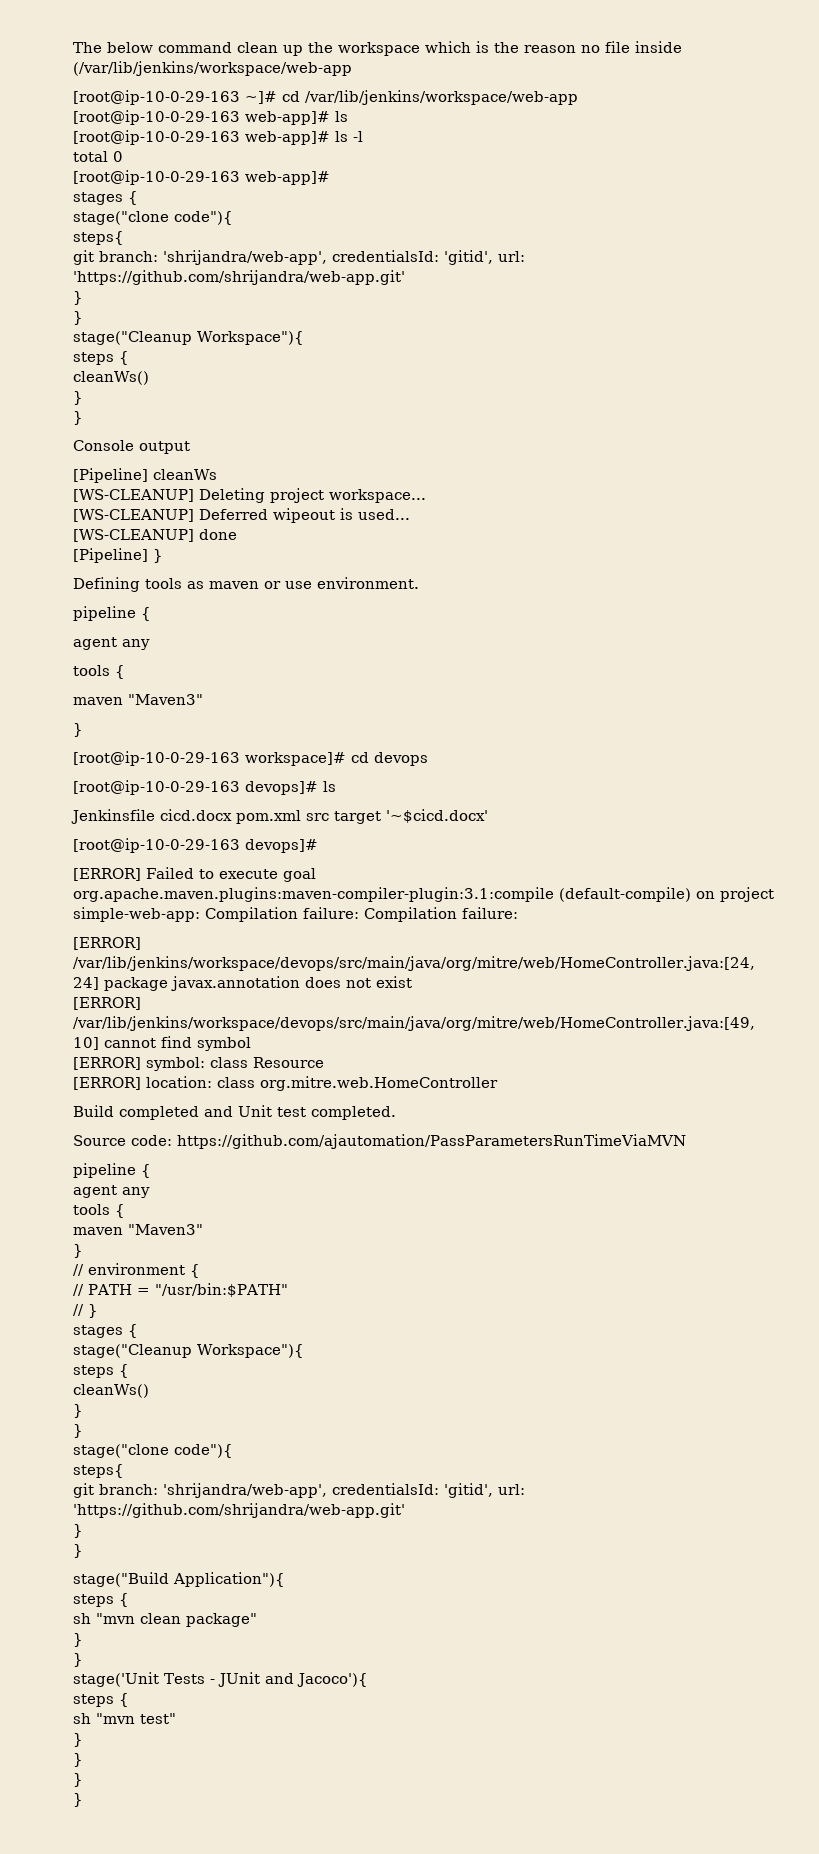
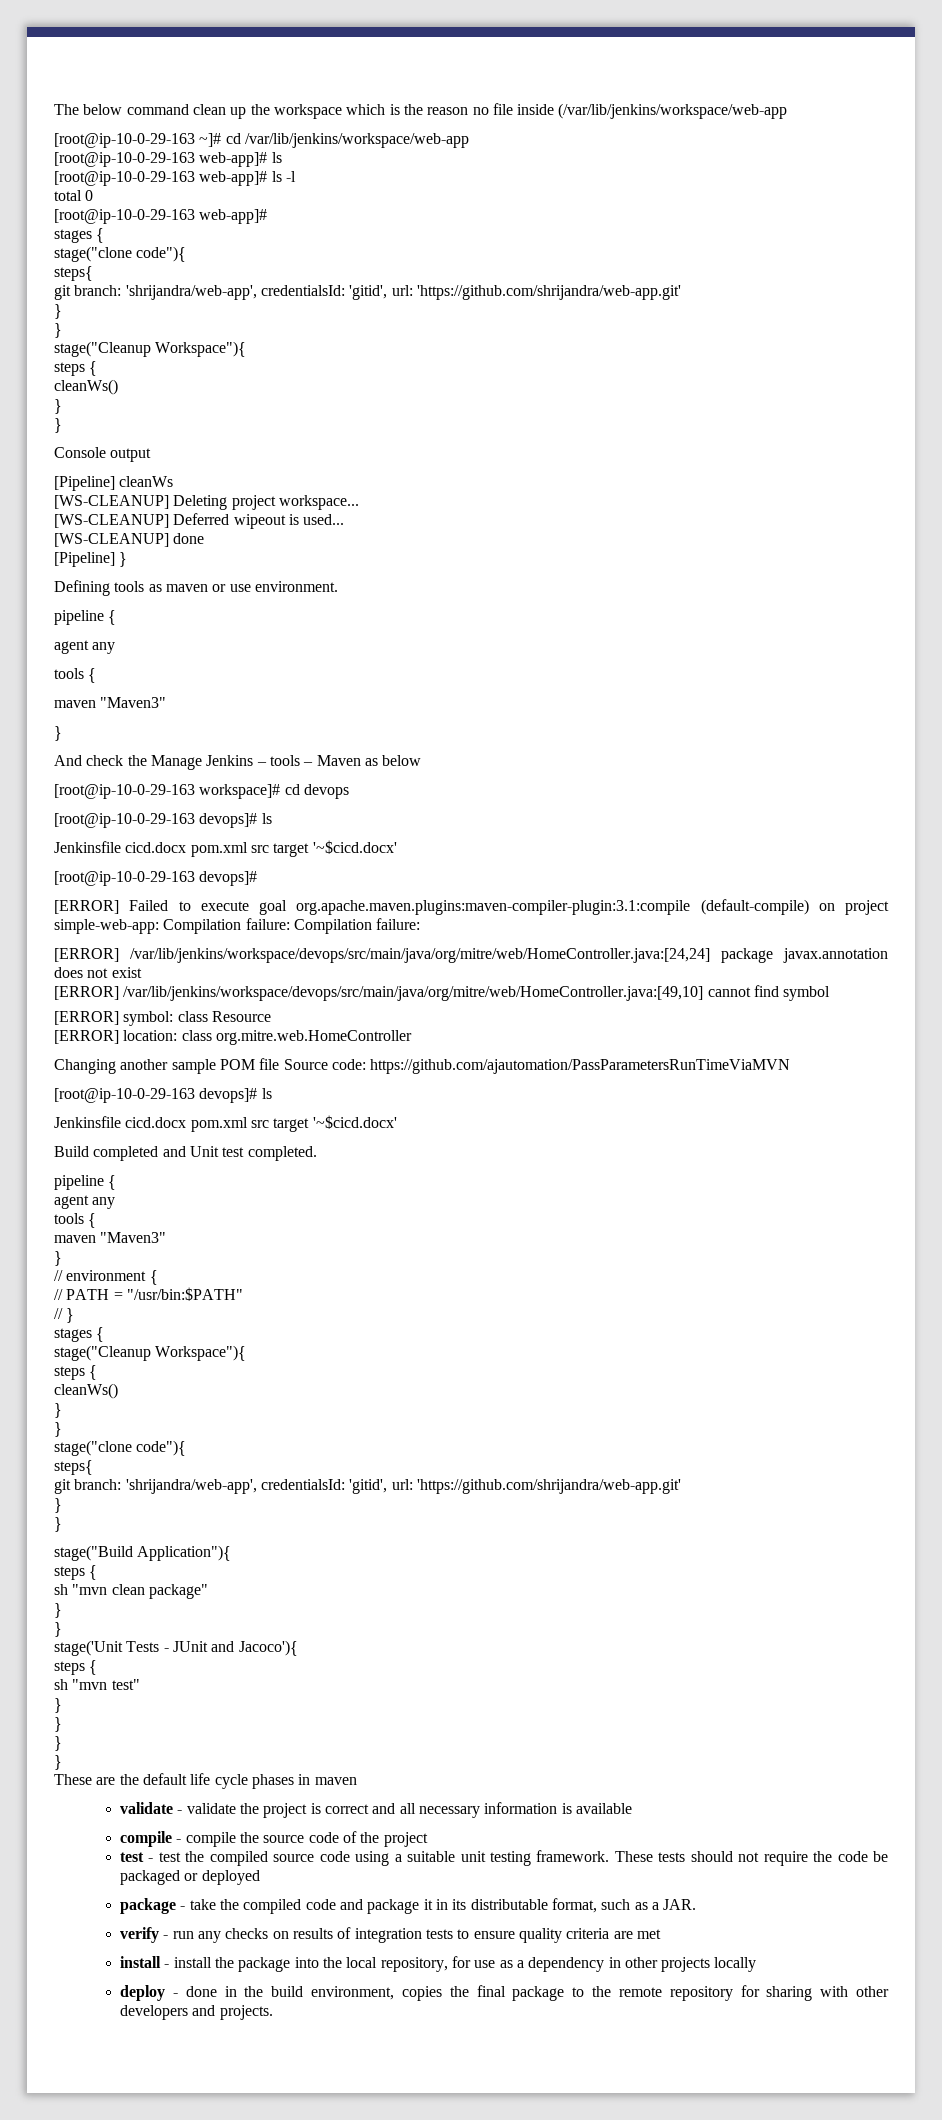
(83, 730) none -> [54,755,422,770] // And check the Manage Jenkins – tools – Maven as below
(498, 1083) none -> [54,1058,791,1074] [54,1088,272,1103] [54,1115,397,1132] // Changing another sample POM file Source code: https://github.com/ajautomation/PassParametersRunTimeViaMVN // [root@ip-10-0-29-163 devops]# ls // Jenkinsfile cicd.docx pom.xml src target '~$cicd.docx'
[73,1134,686,1149] // Source code: https://github.com/ajautomation/PassParametersRunTimeViaMVN -> (317, 1153) none
(83, 1800) none -> [54,1773,357,1789] [120,1802,632,1818] [120,1831,428,1847] [120,1850,888,1866] [120,1870,260,1885] [120,1898,697,1914] [120,1927,661,1943] [120,1956,757,1972] [120,1985,889,2001] [120,2005,273,2020] // These are the default life cycle phases in maven // validate - validate the project is correct and all necessary information is available // compile - compile the source code of the project // test - test the compiled source code using a suitable unit testing framework. These tests should not require the code be packaged or deployed // package - take the compiled code and package it in its distributable format, such as a JAR. // verify - run any checks on results of integration tests to ensure quality criteria are met // install - install the package into the local repository, for use as a dependency in other projects locally // deploy - done in the build environment, copies the final package to the remote repository for sharing with other developers and projects.

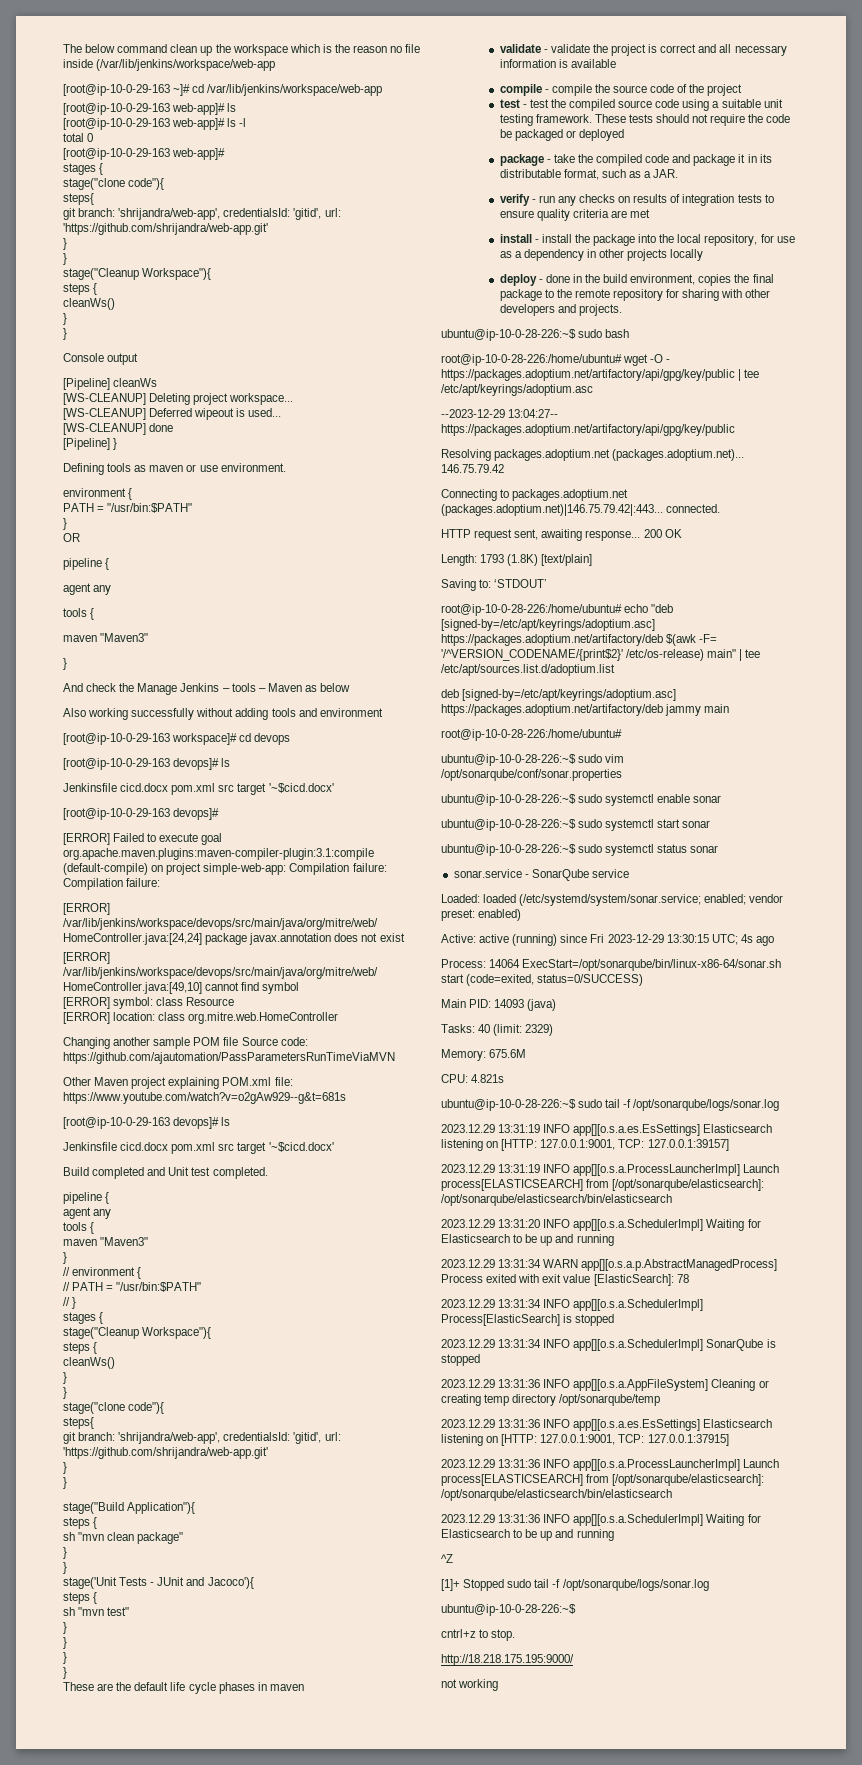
(338, 586) none -> [63,488,133,500] [63,503,193,513] [63,518,67,530] [63,533,80,542] // environment { // PATH = "/usr/bin:$PATH" // } // OR
(422, 760) none -> [63,708,383,720] // Also working successfully without adding tools and environment
(791, 1066) none -> [63,1077,293,1089] [63,1092,346,1104] // Other Maven project explaining POM.xml file: https://www.youtube.com/watch?v=o2gAw929--g&t=681s
(273, 2012) none -> [441,329,630,341] [441,354,671,366] [441,369,760,381] [441,384,593,396] [441,409,559,418] [441,424,735,436] [441,449,745,461] [441,464,504,473] [441,489,629,501] [441,504,721,516] [441,529,682,541] [441,554,593,566] [441,579,548,591] [441,604,674,616] [441,619,655,631] [441,634,718,646] [441,649,761,661] [441,664,615,676] [441,689,677,701] [441,704,730,716] [441,729,622,741] [441,754,625,766] [441,769,622,781] [441,794,722,806] [441,819,711,831] [441,844,719,856] [453,869,629,881] [441,894,784,906] [441,909,522,921] [441,934,774,946] [441,959,782,971] [441,974,644,986] [441,999,557,1011] [441,1024,554,1036] [441,1049,527,1061] [441,1074,505,1083] [441,1099,780,1111] [441,1124,773,1136] [441,1139,729,1151] [441,1164,780,1176] [441,1179,765,1191] [441,1194,672,1206] [441,1219,761,1231] [441,1234,614,1246] [441,1259,778,1271] [441,1274,689,1286] [441,1299,704,1311] [441,1314,615,1326] [441,1339,776,1351] [441,1354,480,1366] [441,1379,769,1391] [441,1394,661,1406] [441,1419,773,1431] [441,1434,729,1446] [441,1459,780,1471] [441,1474,765,1486] [441,1489,672,1501] [441,1514,761,1526] [441,1529,614,1541] [441,1554,453,1563] [441,1579,709,1591] [441,1604,576,1616] [441,1629,516,1641] [441,1654,574,1666] [441,1679,499,1691] // ubuntu@ip-10-0-28-226:~$ sudo bash // root@ip-10-0-28-226:/home/ubuntu# wget -O - https://packages.adoptium.net/artifactory/api/gpg/key/public | tee /etc/apt/keyrings/adoptium.asc // --2023-12-29 13:04:27-- https://packages.adoptium.net/artifactory/api/gpg/key/public // Resolving packages.adoptium.net (packages.adoptium.net)... 146.75.79.42 // Connecting to packages.adoptium.net (packages.adoptium.net)|146.75.79.42|:443... connected. // HTTP request sent, awaiting response... 200 OK // Length: 1793 (1.8K) [text/plain] // Saving to: ‘STDOUT’ // root@ip-10-0-28-226:/home/ubuntu# echo "deb [signed-by=/etc/apt/keyrings/adoptium.asc] https://packages.adoptium.net/artifactory/deb $(awk -F= '/^VERSION_CODENAME/{print$2}' /etc/os-release) main" | tee /etc/apt/sources.list.d/adoptium.list // deb [signed-by=/etc/apt/keyrings/adoptium.asc] https://packages.adoptium.net/artifactory/deb jammy main // root@ip-10-0-28-226:/home/ubuntu# // ubuntu@ip-10-0-28-226:~$ sudo vim /opt/sonarqube/conf/sonar.properties // ubuntu@ip-10-0-28-226:~$ sudo systemctl enable sonar // ubuntu@ip-10-0-28-226:~$ sudo systemctl start sonar // ubuntu@ip-10-0-28-226:~$ sudo systemctl status sonar // sonar.service - SonarQube service // Loaded: loaded (/etc/systemd/system/sonar.service; enabled; vendor preset: enabled) // Active: active (running) since Fri 2023-12-29 13:30:15 UTC; 4s ago // Process: 14064 ExecStart=/opt/sonarqube/bin/linux-x86-64/sonar.sh start (code=exited, status=0/SUCCESS) // Main PID: 14093 (java) // Tasks: 40 (limit: 2329) // Memory: 675.6M // CPU: 4.821s // ubuntu@ip-10-0-28-226:~$ sudo tail -f /opt/sonarqube/logs/sonar.log // 2023.12.29 13:31:19 INFO app[][o.s.a.es.EsSettings] Elasticsearch listening on [HTTP: 127.0.0.1:9001, TCP: 127.0.0.1:39157] // 2023.12.29 13:31:19 INFO app[][o.s.a.ProcessLauncherImpl] Launch process[ELASTICSEARCH] from [/opt/sonarqube/elasticsearch]: /opt/sonarqube/elasticsearch/bin/elasticsearch // 2023.12.29 13:31:20 INFO app[][o.s.a.SchedulerImpl] Waiting for Elasticsearch to be up and running // 2023.12.29 13:31:34 WARN app[][o.s.a.p.AbstractManagedProcess] Process exited with exit value [ElasticSearch]: 78 // 2023.12.29 13:31:34 INFO app[][o.s.a.SchedulerImpl] Process[ElasticSearch] is stopped // 2023.12.29 13:31:34 INFO app[][o.s.a.SchedulerImpl] SonarQube is stopped // 2023.12.29 13:31:36 INFO app[][o.s.a.AppFileSystem] Cleaning or creating temp directory /opt/sonarqube/temp // 2023.12.29 13:31:36 INFO app[][o.s.a.es.EsSettings] Elasticsearch listening on [HTTP: 127.0.0.1:9001, TCP: 127.0.0.1:37915] // 2023.12.29 13:31:36 INFO app[][o.s.a.ProcessLauncherImpl] Launch process[ELASTICSEARCH] from [/opt/sonarqube/elasticsearch]: /opt/sonarqube/elasticsearch/bin/elasticsearch // 2023.12.29 13:31:36 INFO app[][o.s.a.SchedulerImpl] Waiting for Elasticsearch to be up and running // ^Z // [1]+ Stopped sudo tail -f /opt/sonarqube/logs/sonar.log // ubuntu@ip-10-0-28-226:~$ // cntrl+z to stop. // http://18.218.175.195:9000/ // not working

